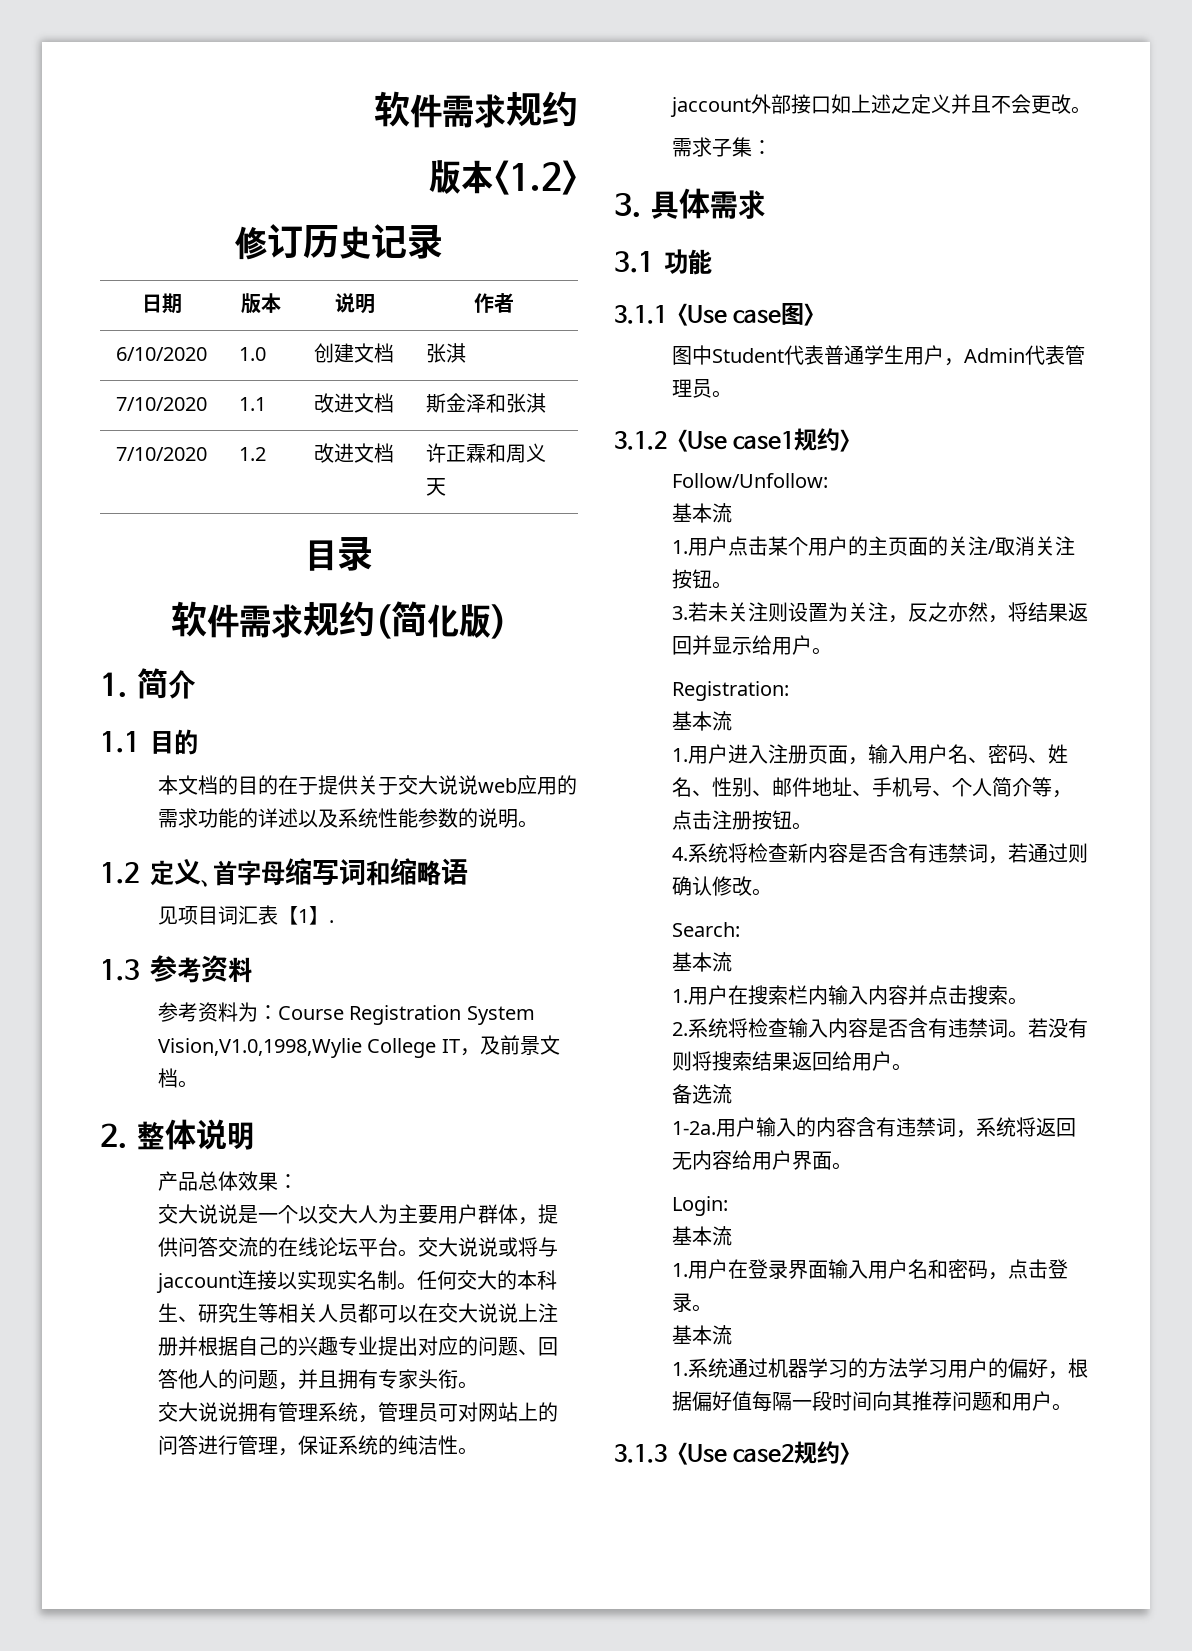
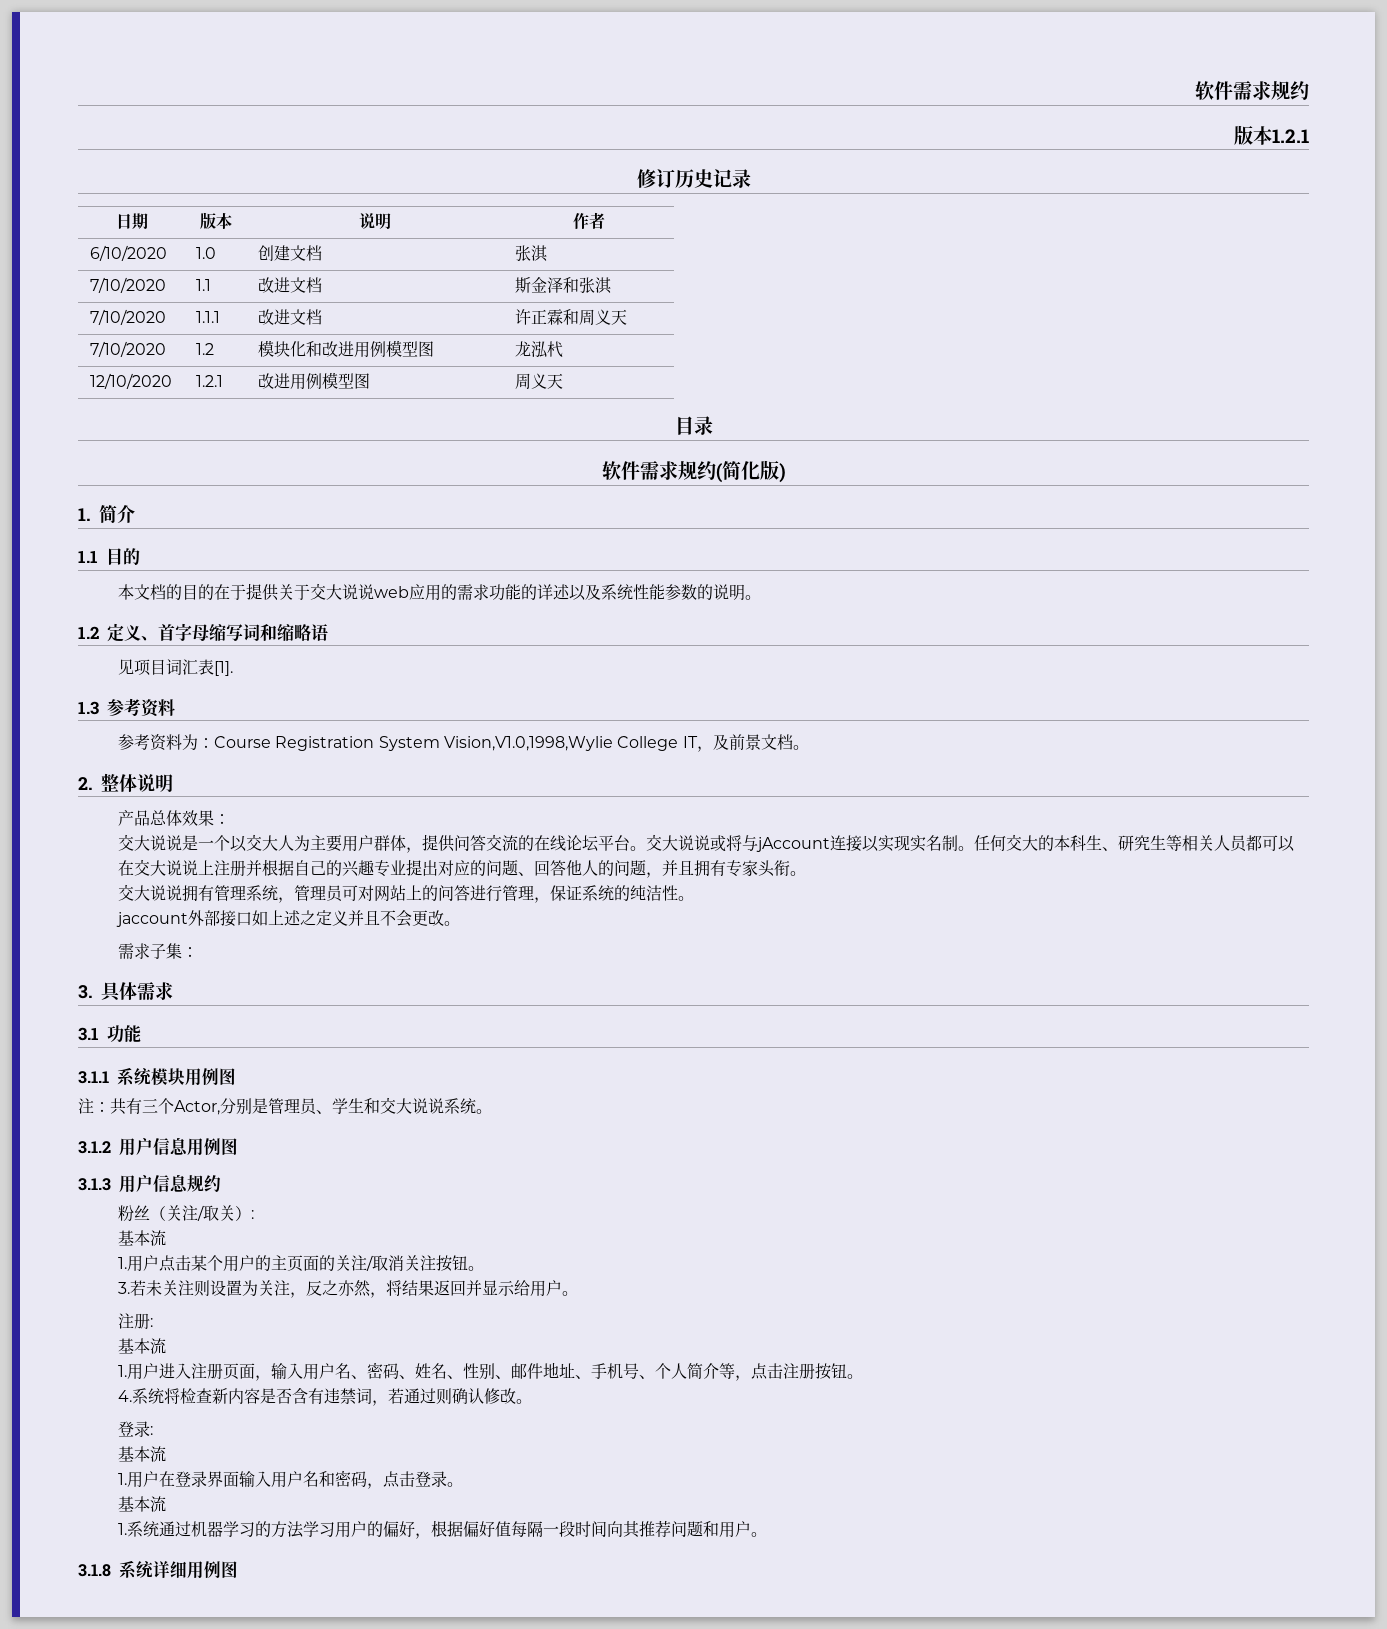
[493,160,578,195] <1.2> -> [1272,129,1309,143] 1.2.1
[238,447,266,461] 1.2 -> [195,311,220,323] 1.1.1
(446, 487) none -> [89,341,166,357] [195,343,214,355] [257,340,434,358] [514,341,563,358] [89,373,172,389] [195,375,223,387] [257,372,370,390] [514,373,563,390] // 7/10/2020 | 1.2 | 模块化和改进用例模型图 | 龙泓杙 // 12/10/2020 | 1.2.1 | 改进用例模型图 | 周义天
[278,906,335,925] 【1】. -> [214,661,234,676] [1].
[156,1273,238,1293] jaccount -> [756,837,831,852] jAccount
[677,303,815,326] [672,345,1086,366] [672,379,733,398] [614,428,851,452] [672,473,829,488] <Use case图> // 图中Student代表普通学生用户，Admin代表管理员。 // 3.1.2 <Use case1规约> // Follow/Unfollow: -> [117,1067,236,1086] [78,1097,492,1115] [78,1137,238,1156] [78,1174,221,1193] [118,1205,255,1222] 系统模块用例图 // 注：共有三个Actor,分别是管理员、学生和交大说说系统。 // 3.1.2用户信息用例图 // 3.1.3用户信息规约 // 粉丝（关注/取关）:
[672,681,790,701] Registration: -> [118,1313,154,1329] 注册:
[672,922,741,937] [672,952,733,972] [672,985,1029,1005] [672,1018,1089,1038] [672,1051,913,1071] [672,1084,733,1104] [672,1117,1077,1138] [672,1150,853,1170] [672,1196,729,1216] Search: // 基本流 // 1.用户在搜索栏内输入内容并点击搜索。 // 2.系统将检查输入内容是否含有违禁词。若没有则将搜索结果返回给用户。 // 备选流 // 1-2a.用户输入的内容含有违禁词，系统将返回无内容给用户界面。 // Login: -> [118,1421,154,1437] 登录:
[614,1441,851,1465] 3.1.3 <Use case2规约> -> [78,1560,238,1579] 3.1.8系统详细用例图

